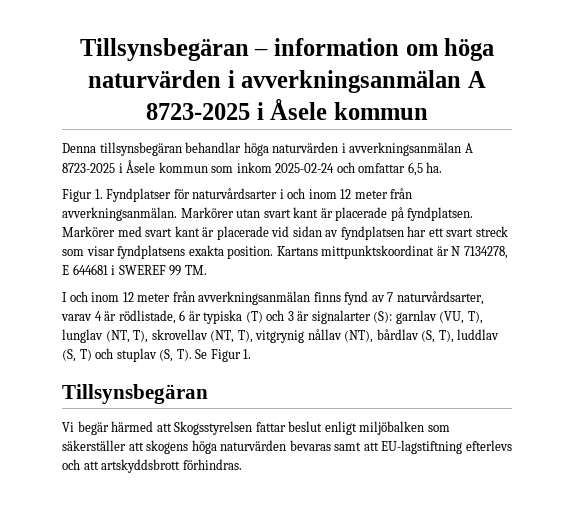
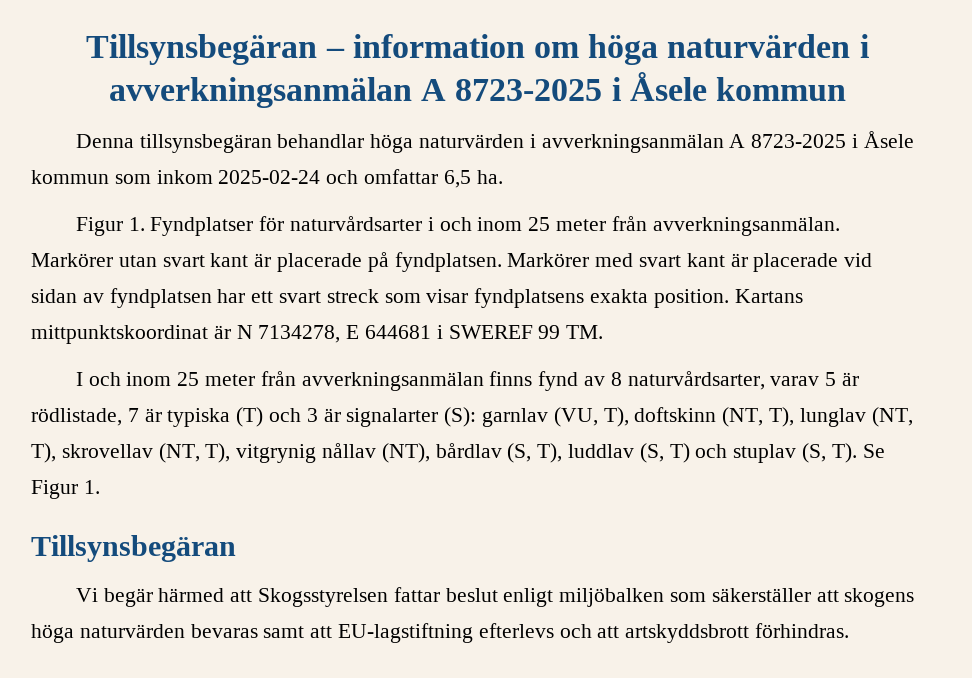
[340,189,352,199] 12 -> [528,217,551,231] 25
[122,292,134,302] 12 -> [177,372,200,386] 25
[387,292,394,302] 7 -> [610,372,622,386] 8
[94,311,102,321] 4 -> [825,372,837,386] 5
[179,310,186,321] 6 -> [127,408,139,422] 7
(483, 317) none -> [634,407,795,427] doftskinn (NT, T),

